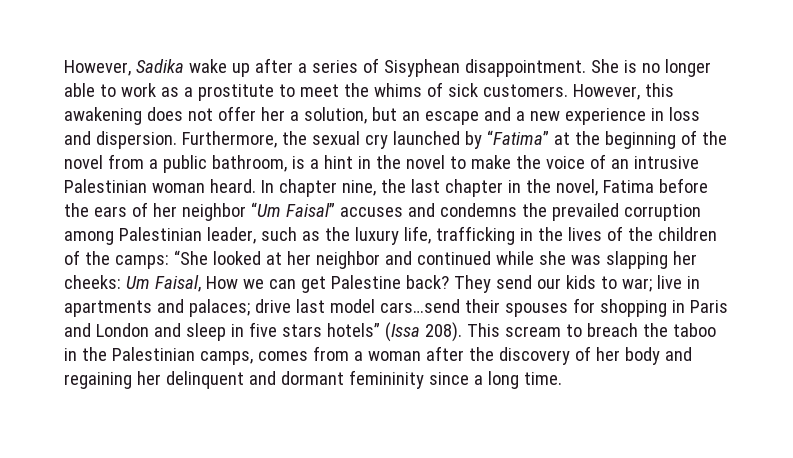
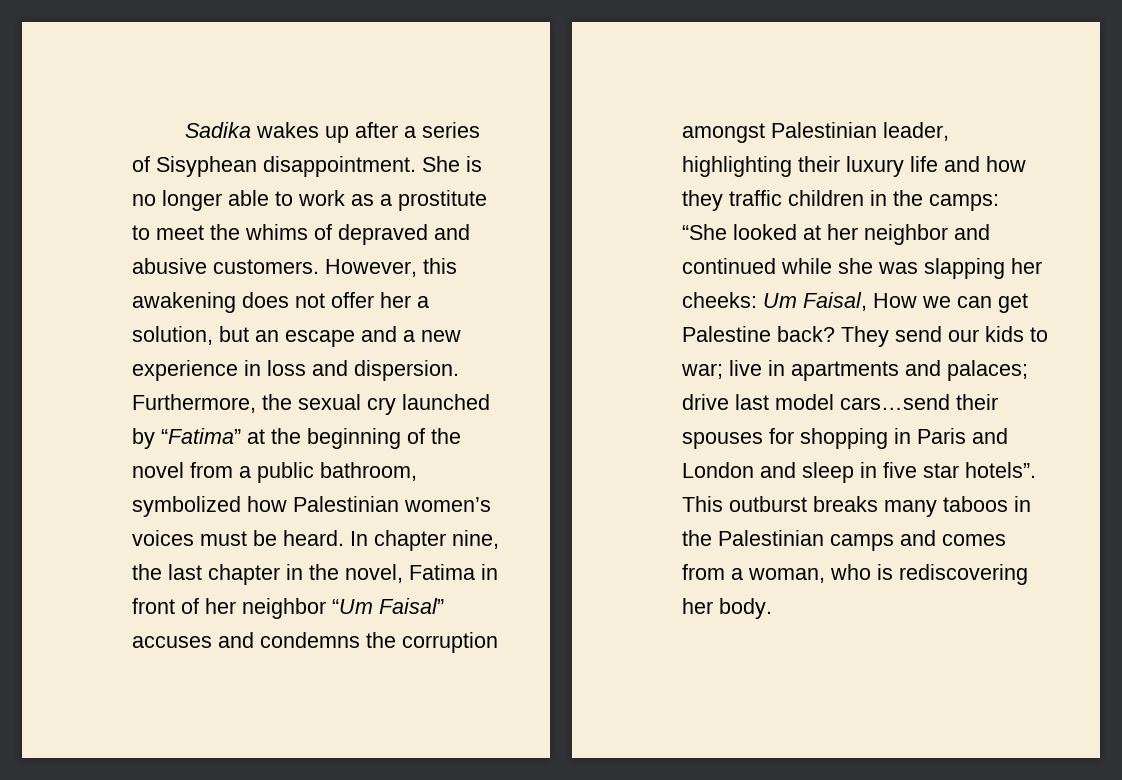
[64,59,227,76] However, Sadika wake -> [184,122,319,138] Sadika wakes
[447,83,478,97] sick -> [338,224,470,245] [132,258,207,274] depraved and abusive
[291,154,699,169] [64,179,205,193] is a hint in the novel to make the voice of an intrusive Palestinian woman -> [132,496,491,517] [132,530,277,546] symbolized how Palestinian women’s voices must be
[658,178,708,193] [64,203,127,217] before the ears -> [481,564,498,580] [132,598,175,614] in front
[551,203,701,221] [64,226,717,245] [64,250,80,265] prevailed corruption among Palestinian leader, such as the luxury life, trafficking in the lives of the children of -> [402,632,498,653] [682,122,949,143] [682,156,1026,177] [682,190,887,211] corruption amongst Palestinian leader, highlighting their luxury life and how they traffic children in
[281,322,716,342] stars hotels” (Issa 208). This scream to breach the taboo -> [923,462,1036,478] [682,496,1008,517] star hotels”. This outburst breaks many taboos
[199,351,253,365] camps, -> [830,530,936,551] camps and
[367,346,692,365] [64,370,562,389] woman after the discovery of her body and regaining her delinquent and dormant femininity since a long time. -> [748,564,1028,585] [682,598,772,619] woman, who is rediscovering her body.

